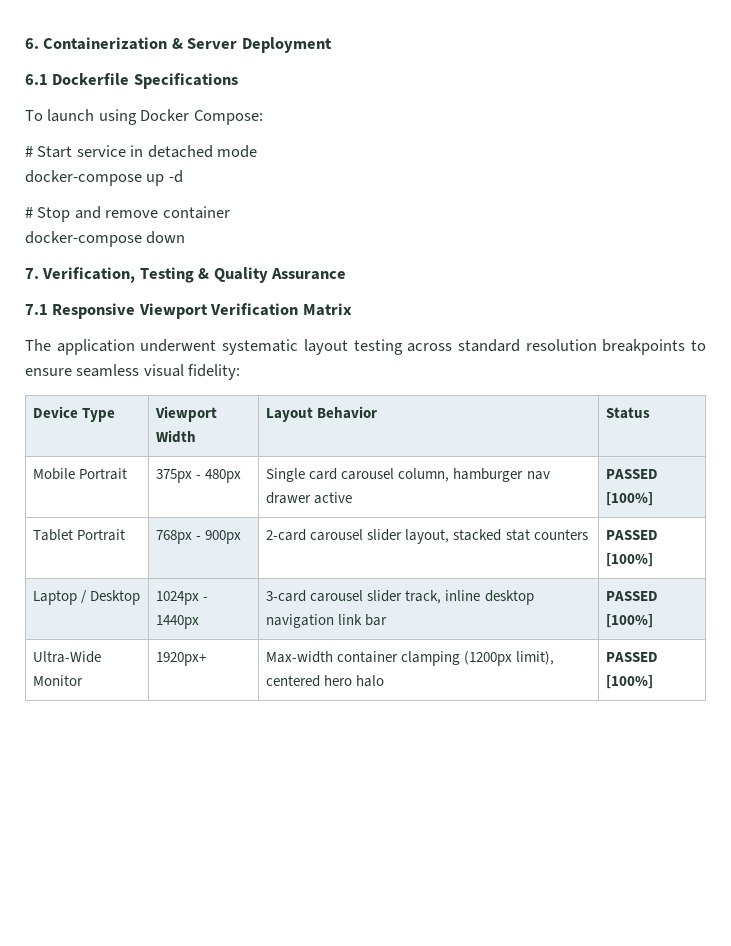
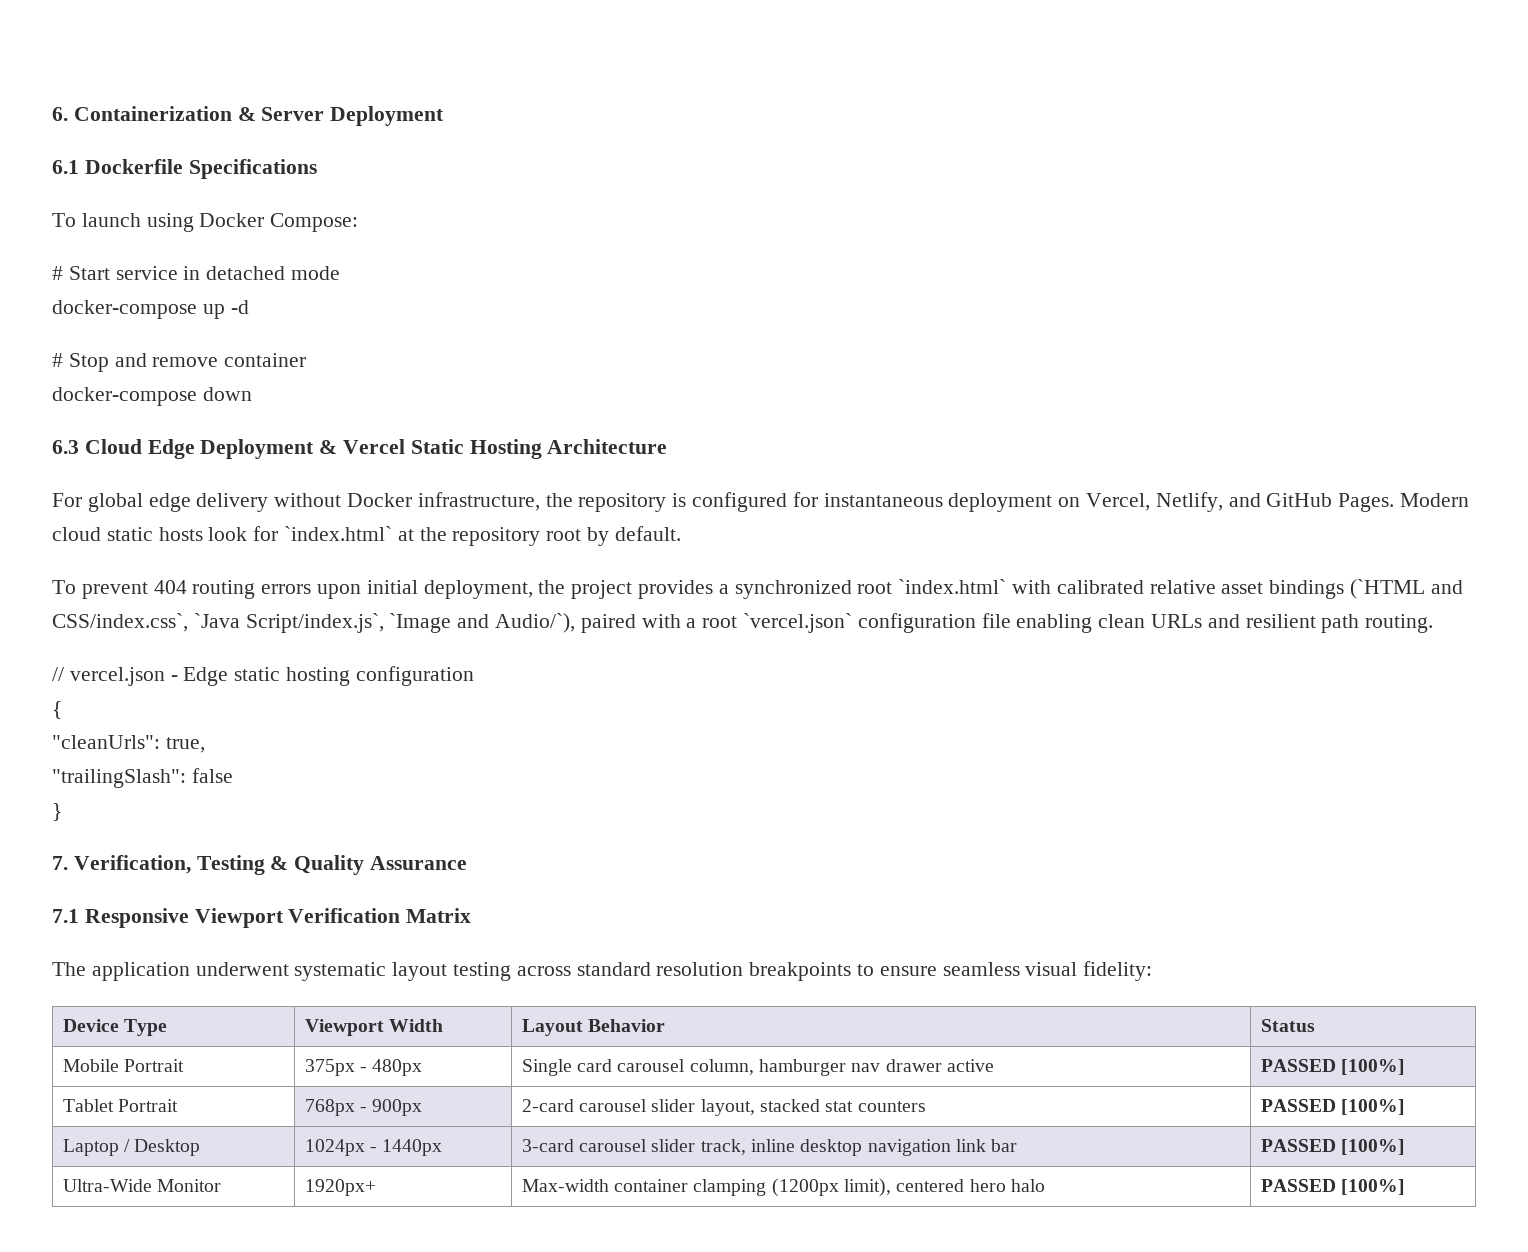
(186, 237) none -> [52,439,668,459] [52,492,1470,512] [52,526,681,546] [52,579,1463,599] [52,613,1434,633] [52,666,474,686] [52,701,62,719] [52,735,205,753] [52,768,233,788] [52,803,62,821] // 6.3 Cloud Edge Deployment & Vercel Static Hosting Architecture // For global edge delivery without Docker infrastructure, the repository is configured for instantaneous deployment on Vercel, Netlify, and GitHub Pages. Modern cloud static hosts look for `index.html` at the repository root by default. // To prevent 404 routing errors upon initial deployment, the project provides a synchronized root `index.html` with calibrated relative asset bindings (`HTML and CSS/index.css`, `Java Script/index.js`, `Image and Audio/`), paired with a root `vercel.json` configuration file enabling clean URLs and resilient path routing. // // vercel.json - Edge static hosting configuration // { // "cleanUrls": true, // "trailingSlash": false // }

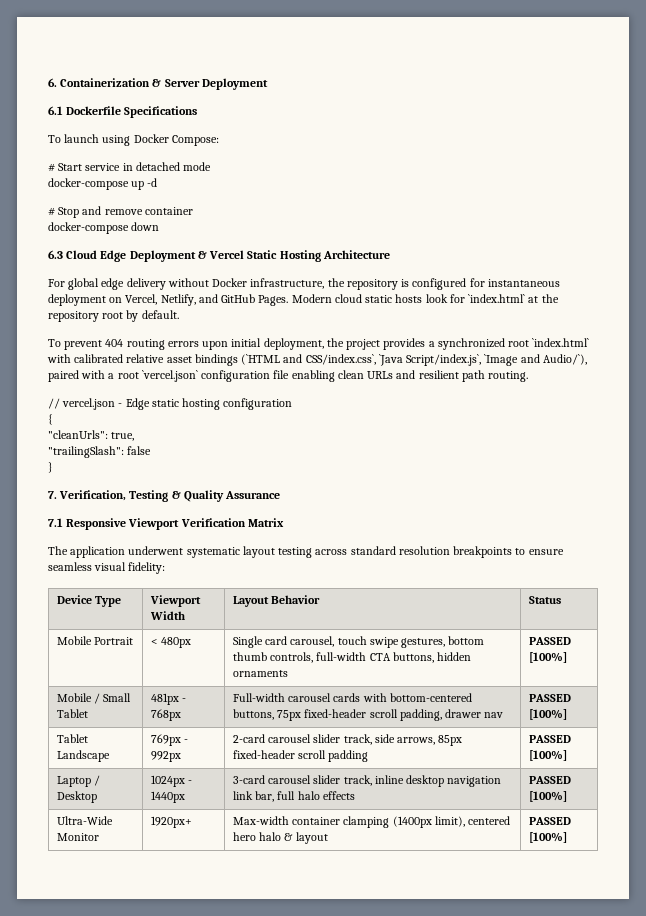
[304,1059,368,1076] 375px - -> [150,639,158,645] <
[617,1059,847,1076] carousel column, hamburger -> [290,636,485,648] [232,652,471,663] [232,670,288,677] [528,637,571,645] [528,652,567,663] [56,693,132,704] [56,709,88,718] [150,693,187,705] [150,709,181,721] [232,693,472,702] [232,709,481,721] carousel, touch swipe gestures, bottom thumb controls, full-width CTA buttons, hidden ornaments | PASSED [100%] // Mobile / Small Tablet | 481px - 768px | Full-width carousel cards with bottom-centered buttons, 75px fixed-header scroll padding, drawer
[885,1059,994,1072] drawer active -> (504, 715) none
[118,1099,179,1112] [304,1099,423,1116] Portrait | 768px - 900px -> [56,750,110,762] [150,734,189,746] [150,751,181,762] Landscape | 769px - 992px
[700,1099,926,1116] layout, stacked stat counters -> [343,734,463,746] [232,750,369,762] track, side arrows, 85px fixed-header scroll padding
[991,1139,1018,1152] bar -> [255,791,355,802] bar, full halo effects
[771,1178,839,1197] (1200px -> [392,816,432,828] (1400px
(1045, 1185) none -> [284,832,328,844] & layout

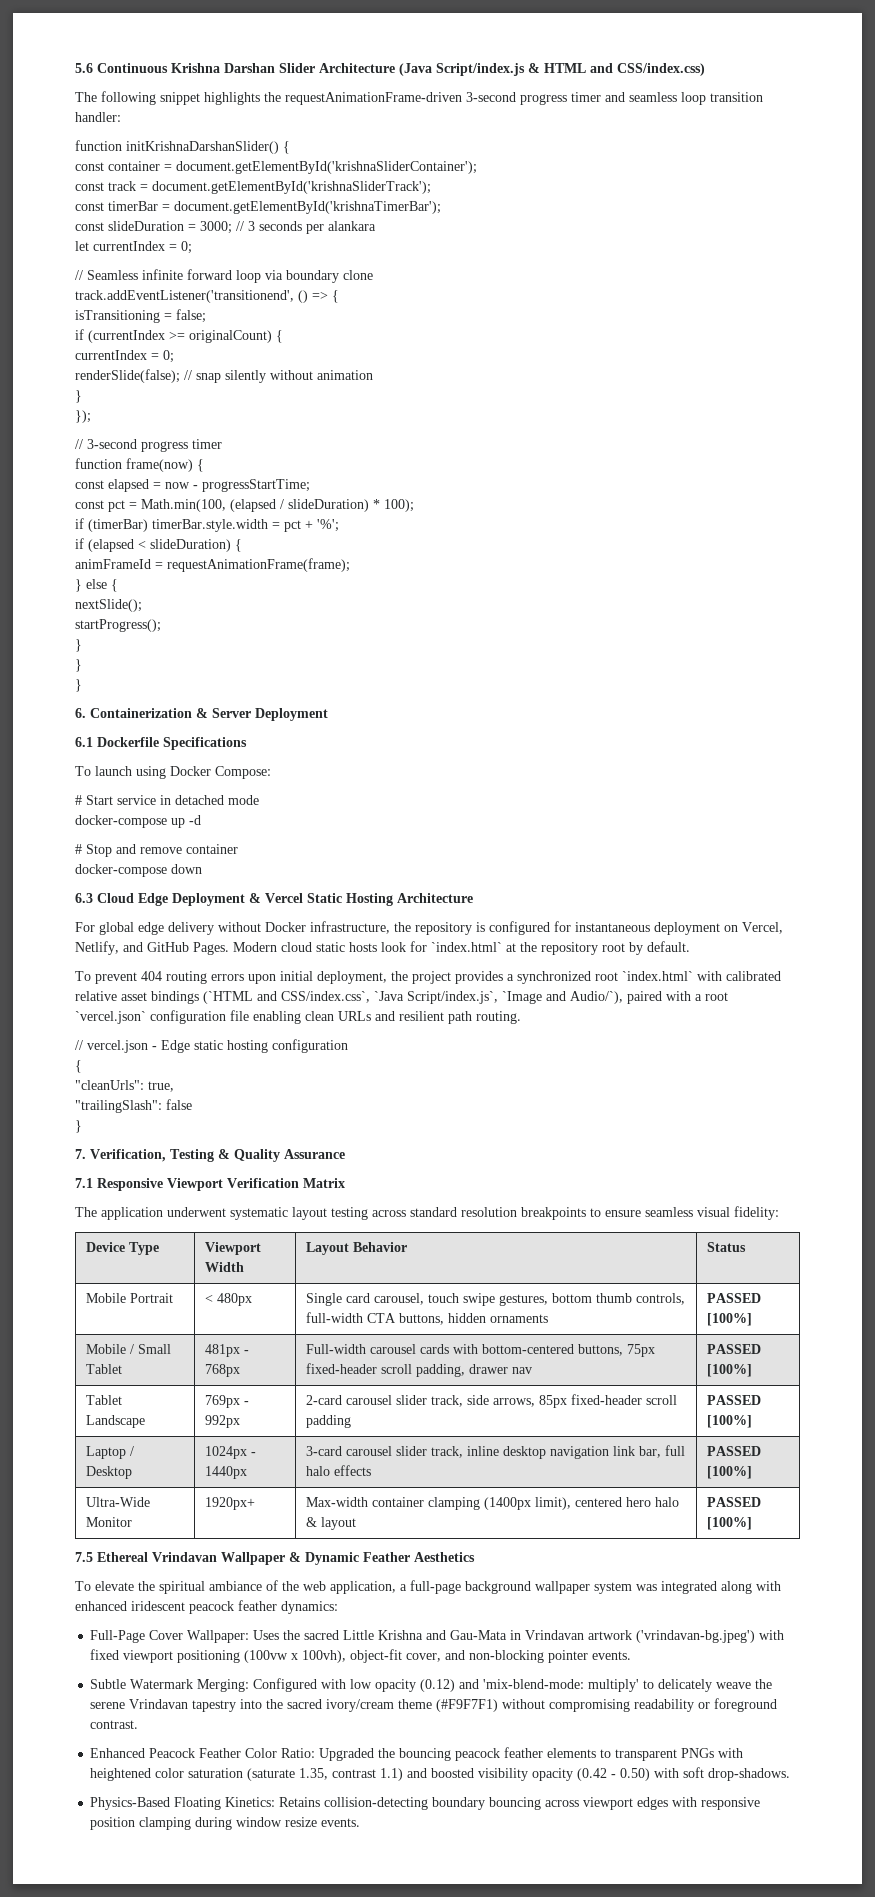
(48, 82) none -> [75,63,705,76] [75,91,763,105] [75,112,121,122] [75,140,290,154] [75,161,477,174] [75,181,431,194] [75,201,441,214] [75,221,376,234] [75,241,192,254] [75,269,373,283] [75,290,339,303] [75,309,206,323] [75,329,283,343] [75,350,174,363] [75,369,373,383] [75,390,82,403] [75,410,91,423] [75,439,222,452] [75,458,204,472] [75,479,310,492] [75,499,414,512] [75,518,339,532] [75,538,242,552] [75,558,350,572] [75,579,118,592] [75,599,142,612] [75,619,161,632] [75,639,82,652] [75,659,82,672] [75,679,82,692] 5.6 Continuous Krishna Darshan Slider Architecture (Java Script/index.js & HTML and CSS/index.css) // The following snippet highlights the requestAnimationFrame-driven 3-second progress timer and seamless loop transition handler: // function initKrishnaDarshanSlider() { // const container = document.getElementById('krishnaSliderContainer'); // const track = document.getElementById('krishnaSliderTrack'); // const timerBar = document.getElementById('krishnaTimerBar'); // const slideDuration = 3000; // 3 seconds per alankara // let currentIndex = 0; // // Seamless infinite forward loop via boundary clone // track.addEventListener('transitionend', () => { // isTransitioning = false; // if (currentIndex >= originalCount) { // currentIndex = 0; // renderSlide(false); // snap silently without animation // } // }); // // 3-second progress timer // function frame(now) { // const elapsed = now - progressStartTime; // const pct = Math.min(100, (elapsed / slideDuration) * 100); // if (timerBar) timerBar.style.width = pct + '%'; // if (elapsed < slideDuration) { // animFrameId = requestAnimationFrame(frame); // } else { // nextSlide(); // startProgress(); // } // } // } //
(567, 837) none -> [75,1552,475,1565] [75,1580,781,1594] [75,1600,338,1614] [90,1630,785,1643] [90,1649,632,1663] [90,1678,773,1692] [90,1698,778,1712] [90,1720,139,1729] [90,1747,744,1761] [90,1767,791,1781] [90,1797,761,1810] [90,1817,361,1830] // 7.5 Ethereal Vrindavan Wallpaper & Dynamic Feather Aesthetics // To elevate the spiritual ambiance of the web application, a full-page background wallpaper system was integrated along with enhanced iridescent peacock feather dynamics: // Full-Page Cover Wallpaper: Uses the sacred Little Krishna and Gau-Mata in Vrindavan artwork ('vrindavan-bg.jpeg') with fixed viewport positioning (100vw x 100vh), object-fit cover, and non-blocking pointer events. // Subtle Watermark Merging: Configured with low opacity (0.12) and 'mix-blend-mode: multiply' to delicately weave the serene Vrindavan tapestry into the sacred ivory/cream theme (#F9F7F1) without compromising readability or foreground contrast. // Enhanced Peacock Feather Color Ratio: Upgraded the bouncing peacock feather elements to transparent PNGs with heightened color saturation (saturate 1.35, contrast 1.1) and boosted visibility opacity (0.42 - 0.50) with soft drop-shadows. // Physics-Based Floating Kinetics: Retains collision-detecting boundary bouncing across viewport edges with responsive position clamping during window resize events.

